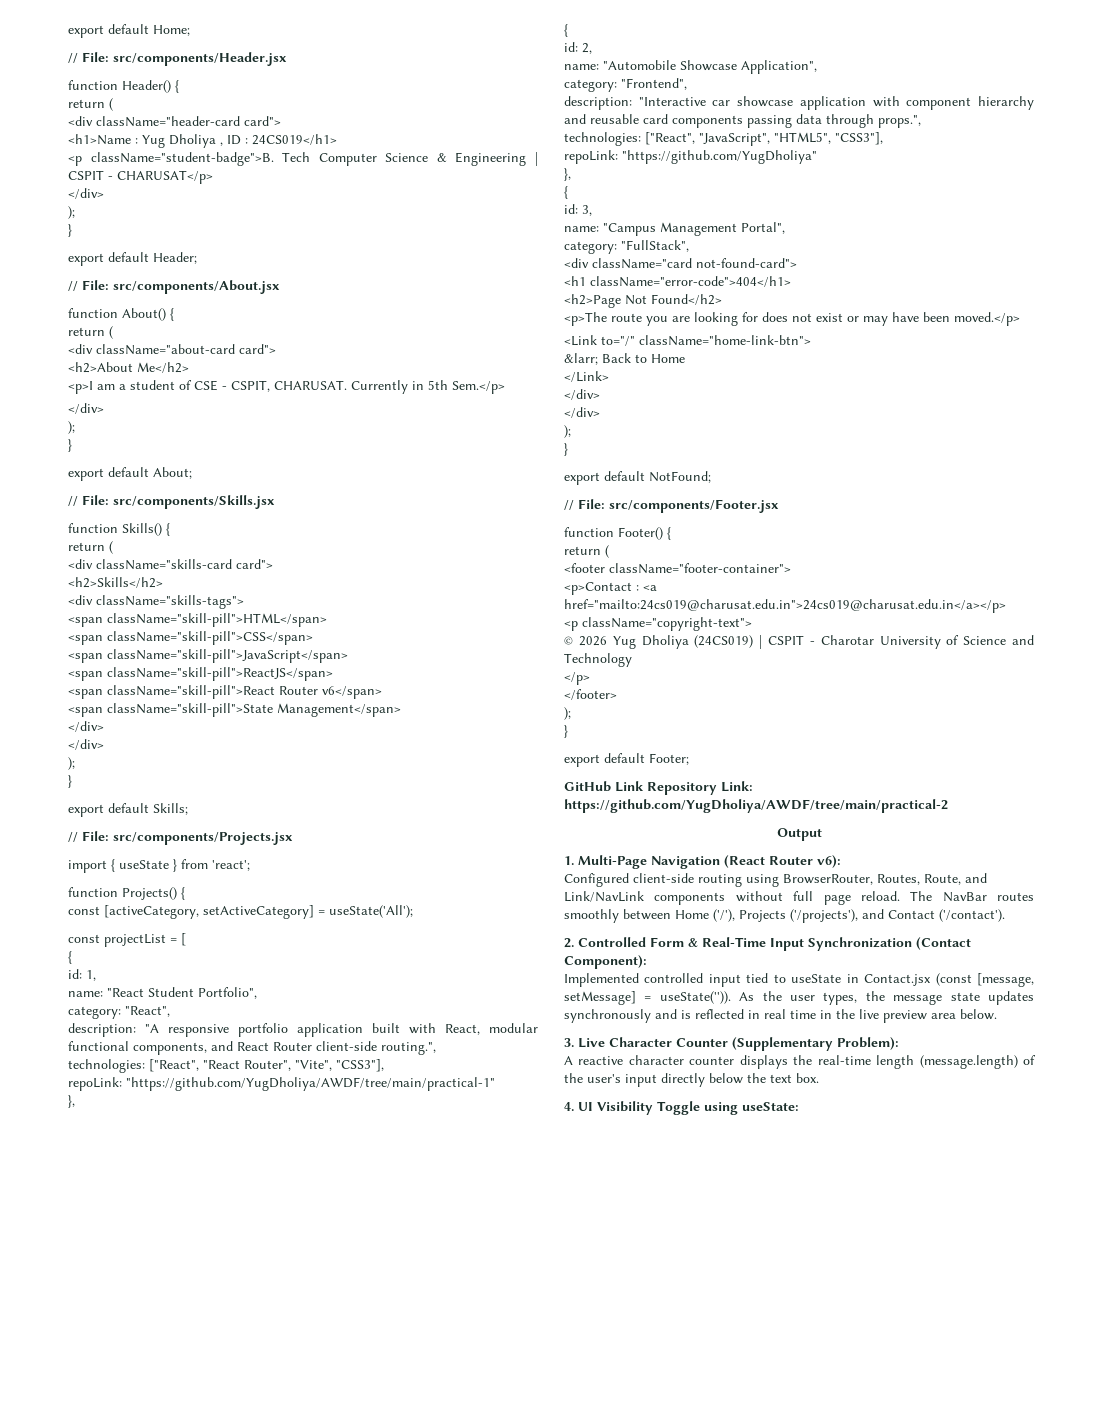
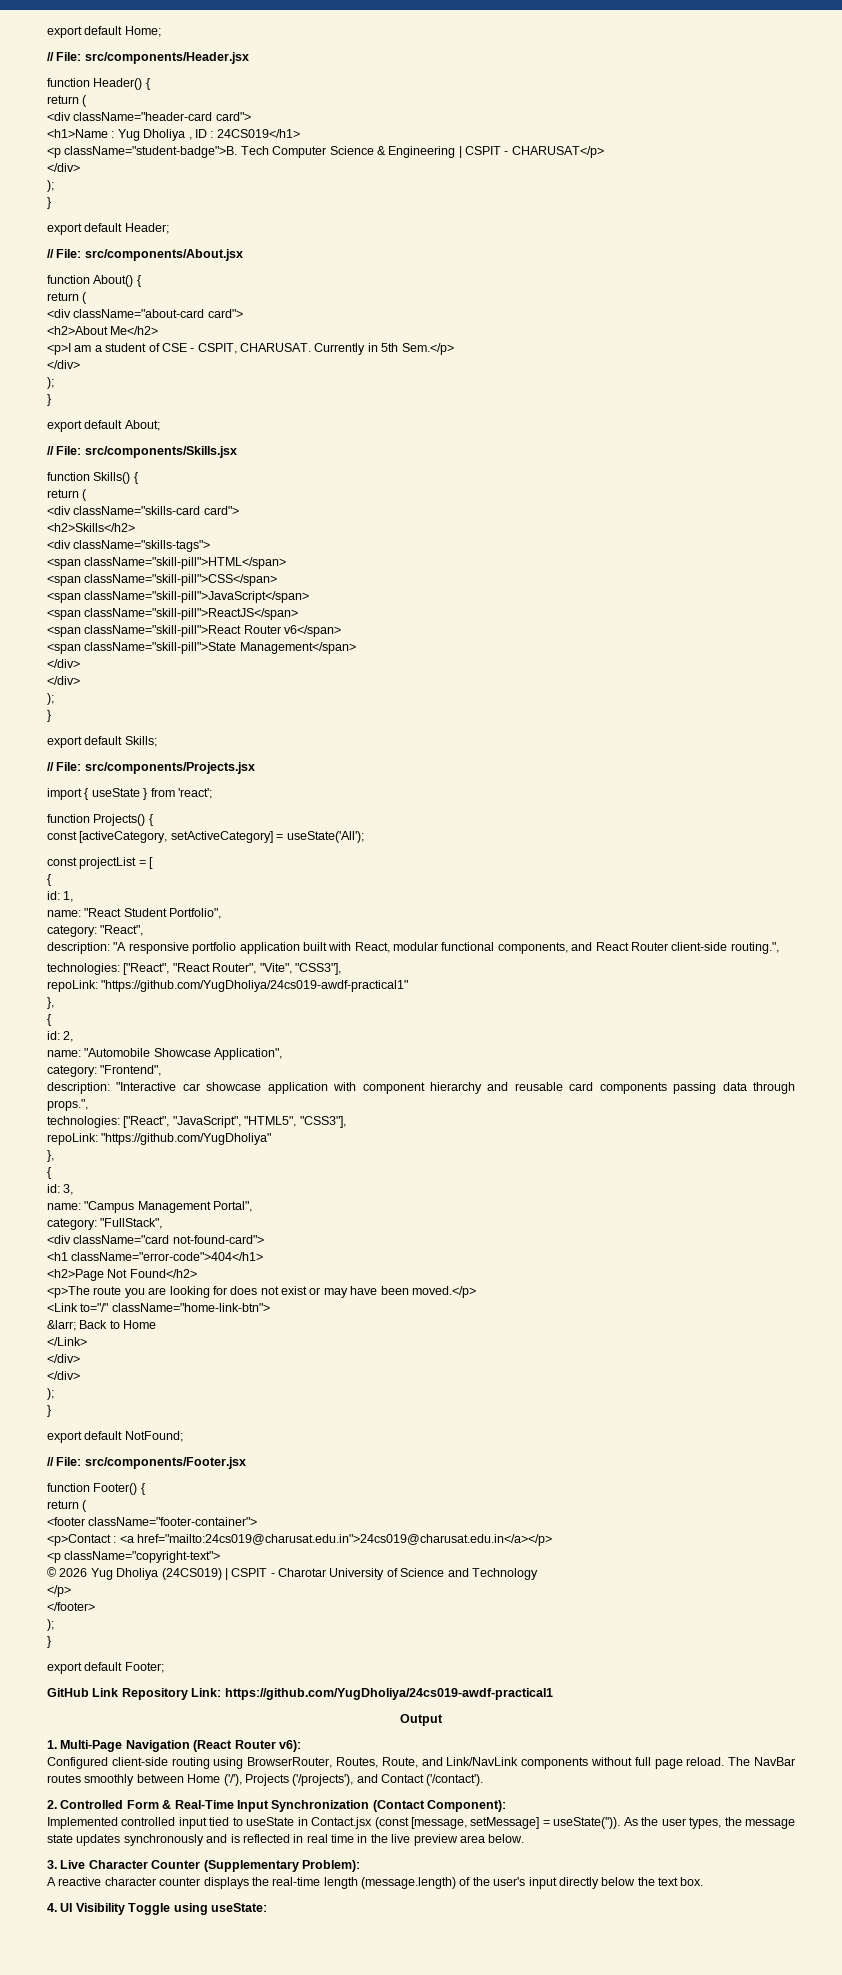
[126,1077,495,1091] "https://github.com/YugDholiya/AWDF/tree/main/practical-1" -> [101,980,409,992] "https://github.com/YugDholiya/24cs019-awdf-practical1"
[564,799,948,813] https://github.com/YugDholiya/AWDF/tree/main/practical-2 -> [224,1688,553,1700] https://github.com/YugDholiya/24cs019-awdf-practical1

